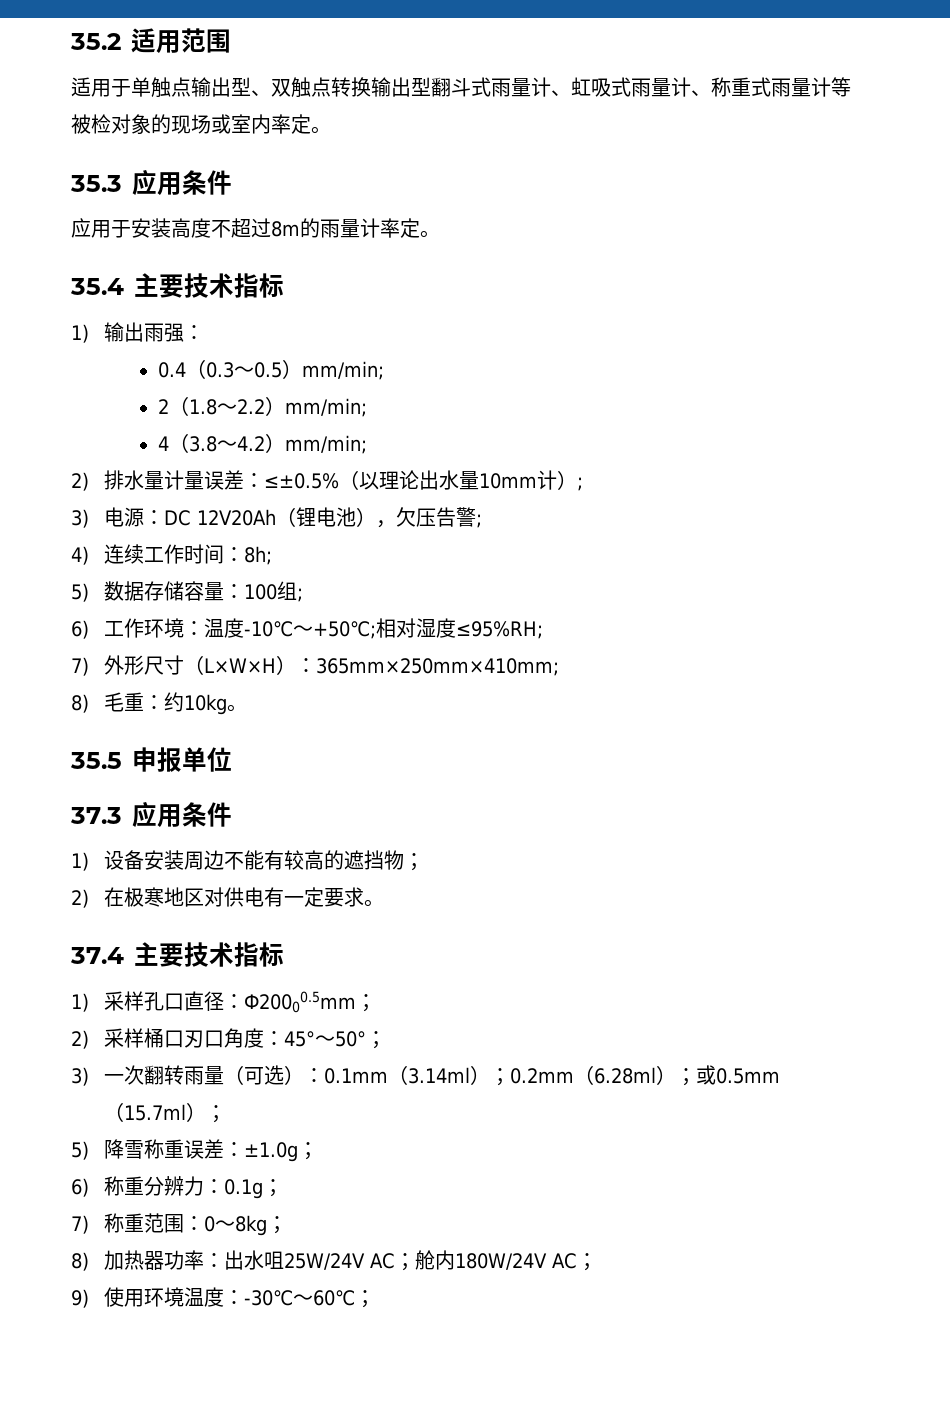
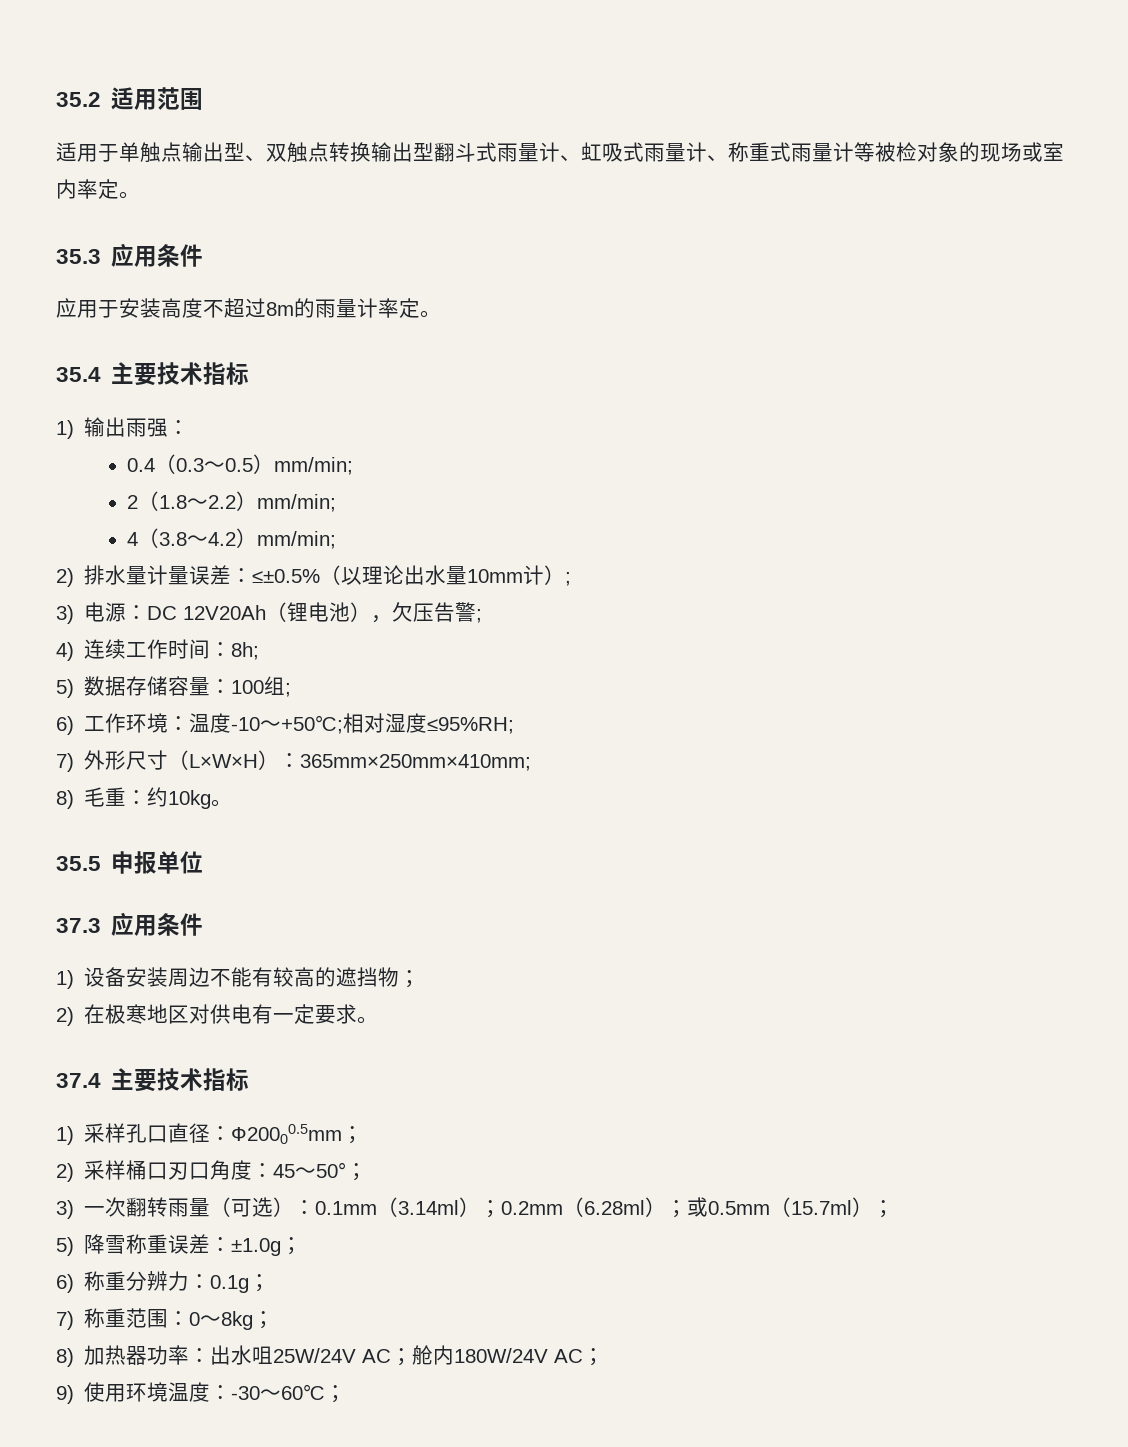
[243,621,293,637] -10℃ -> [231,717,261,731] -10
[283,1031,315,1047] 45° -> [273,1164,296,1178] 45
[243,1290,293,1306] -30℃ -> [231,1386,261,1400] -30

